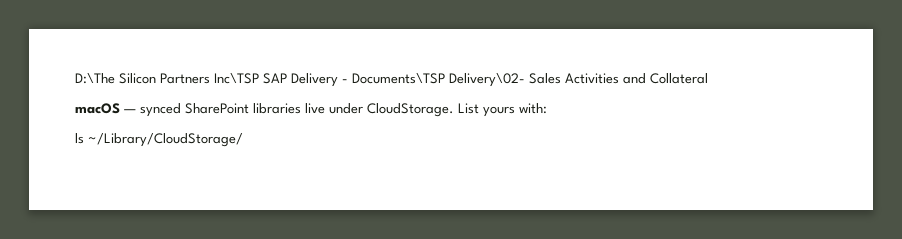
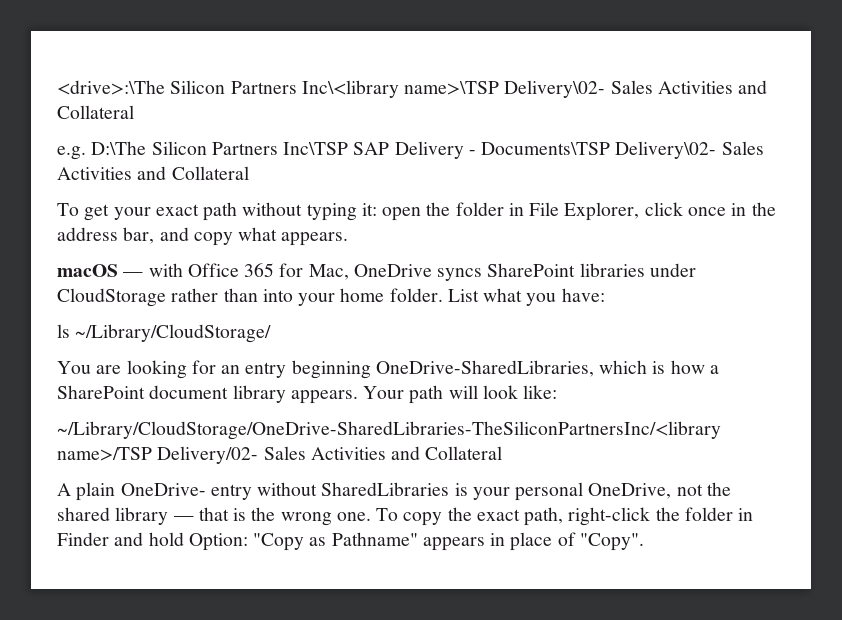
(75, 78) none -> [57,80,768,98] [57,105,134,119] [57,146,86,160] <drive>:\The Silicon Partners Inc\<library name>\TSP Delivery\02- Sales Activities and Collateral // e.g.
[75,103,547,117] [75,133,243,147] macOS — synced SharePoint libraries live under CloudStorage. List yours with: // ls ~/Library/CloudStorage/ -> [57,202,776,221] [57,227,349,246] [57,263,696,281] [57,288,605,307] [57,324,272,343] [57,360,719,379] [57,385,558,404] [57,421,721,440] [57,446,503,464] [57,482,731,501] [57,507,754,526] [57,532,644,551] To get your exact path without typing it: open the folder in File Explorer, click once in the address bar, and copy what appears. // macOS — with Office 365 for Mac, OneDrive syncs SharePoint libraries under CloudStorage rather than into your home folder. List what you have: // ls ~/Library/CloudStorage/ // You are looking for an entry beginning OneDrive-SharedLibraries, which is how a SharePoint document library appears. Your path will look like: // ~/Library/CloudStorage/OneDrive-SharedLibraries-TheSiliconPartnersInc/<library name>/TSP Delivery/02- Sales Activities and Collateral // A plain OneDrive- entry without SharedLibraries is your personal OneDrive, not the shared library — that is the wrong one. To copy the exact path, right-click the folder in Finder and hold Option: "Copy as Pathname" appears in place of "Copy".

